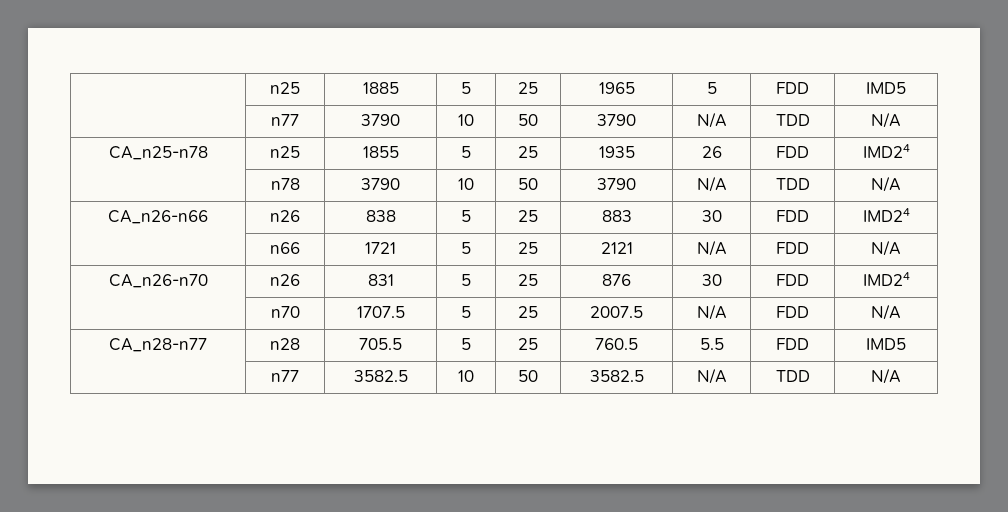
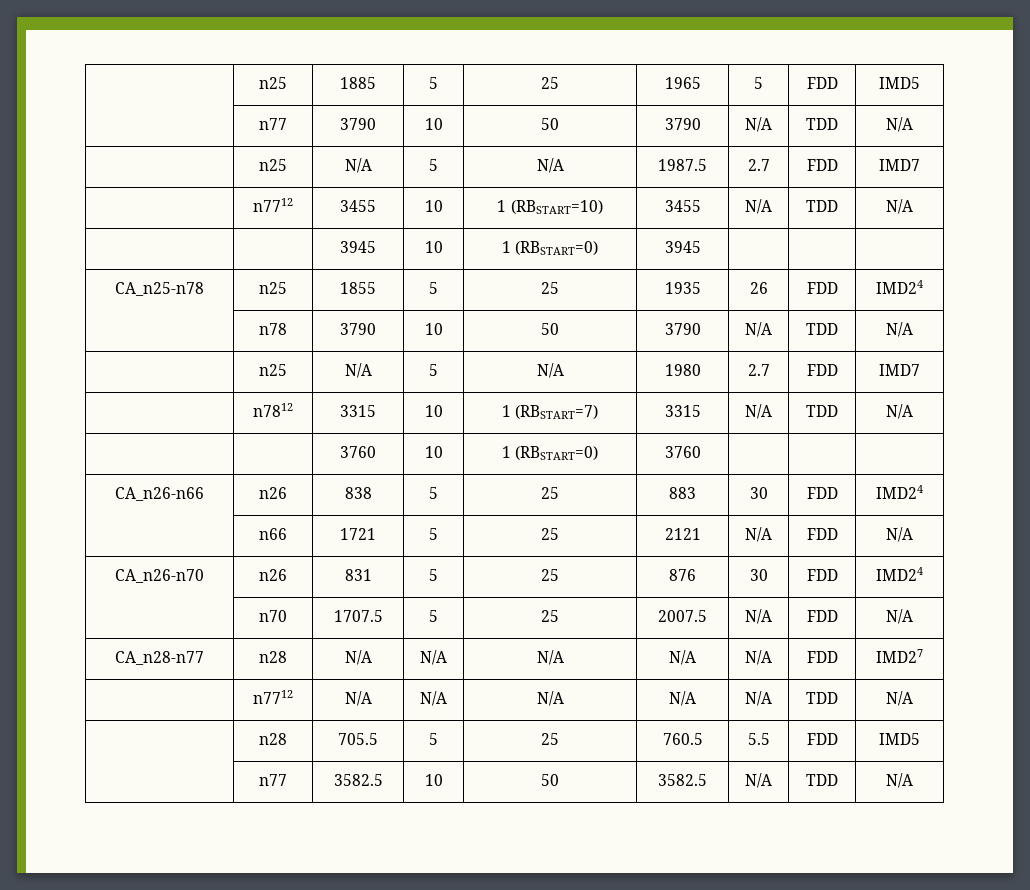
(901, 120) none -> [259,159,287,171] [344,158,372,173] [429,159,438,171] [536,158,564,173] [658,159,707,171] [747,159,770,171] [806,159,838,171] [879,159,920,171] [253,198,293,212] [340,200,376,212] [424,200,443,212] [497,200,603,214] [664,200,701,212] [745,199,772,214] [806,200,838,212] [886,199,913,214] [340,241,376,253] [424,241,443,253] [501,241,599,255] [664,241,701,253] // | n25 | N/A | 5 | N/A | 1987.5 | 2.7 | FDD | IMD7 // | n7712 | 3455 | 10 | 1 (RBSTART=10) | 3455 | N/A | TDD | N/A // | | 3945 | 10 | 1 (RBSTART=0) | 3945 | | |
(901, 184) none -> [259,364,287,376] [344,363,372,378] [429,364,438,376] [536,363,564,378] [664,364,701,376] [747,364,770,376] [806,364,838,376] [879,364,920,376] [253,403,293,417] [340,405,376,417] [424,405,443,417] [501,405,599,419] [664,405,701,417] [745,404,772,419] [806,405,838,417] [886,404,913,419] [340,446,376,458] [424,446,443,458] [501,446,599,460] [664,446,701,458] // | n25 | N/A | 5 | N/A | 1980 | 2.7 | FDD | IMD7 // | n7812 | 3315 | 10 | 1 (RBSTART=7) | 3315 | N/A | TDD | N/A // | | 3760 | 10 | 1 (RBSTART=0) | 3760 | | |
(300, 344) none -> [344,650,372,665] [420,650,447,665] [536,650,564,665] [669,650,696,665] [745,650,772,665] [806,651,838,663] [876,649,923,663] [253,690,293,704] [344,691,372,706] [420,691,447,706] [536,691,564,706] [669,691,696,706] [745,691,772,706] [806,692,838,704] [886,691,913,706] [259,733,287,745] | N/A | N/A | N/A | N/A | N/A | FDD | IMD27 // | n7712 | N/A | N/A | N/A | N/A | N/A | TDD | N/A // | n28

